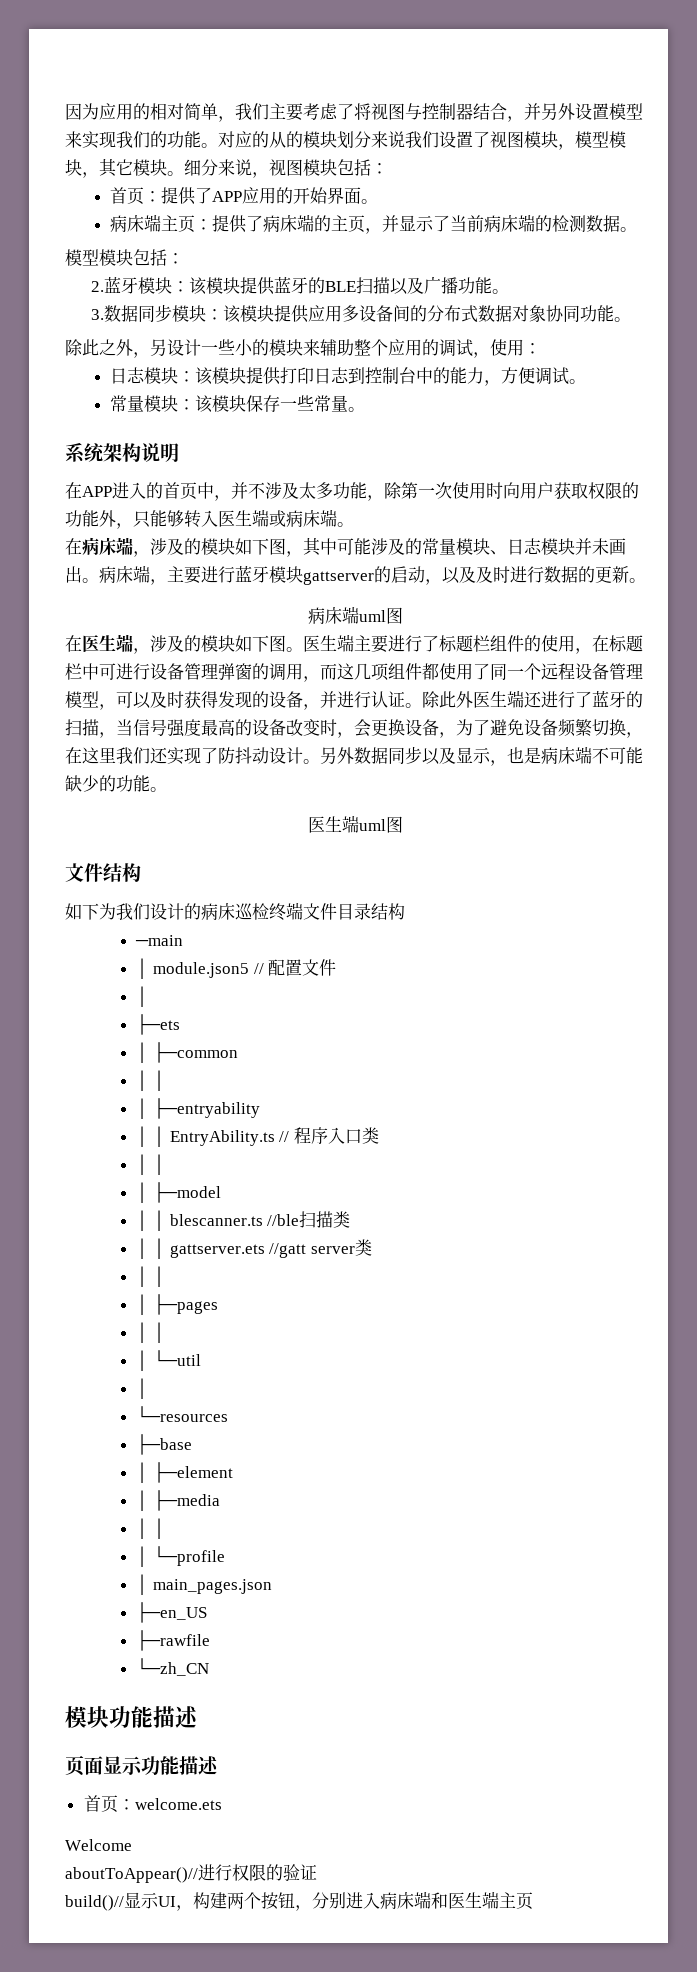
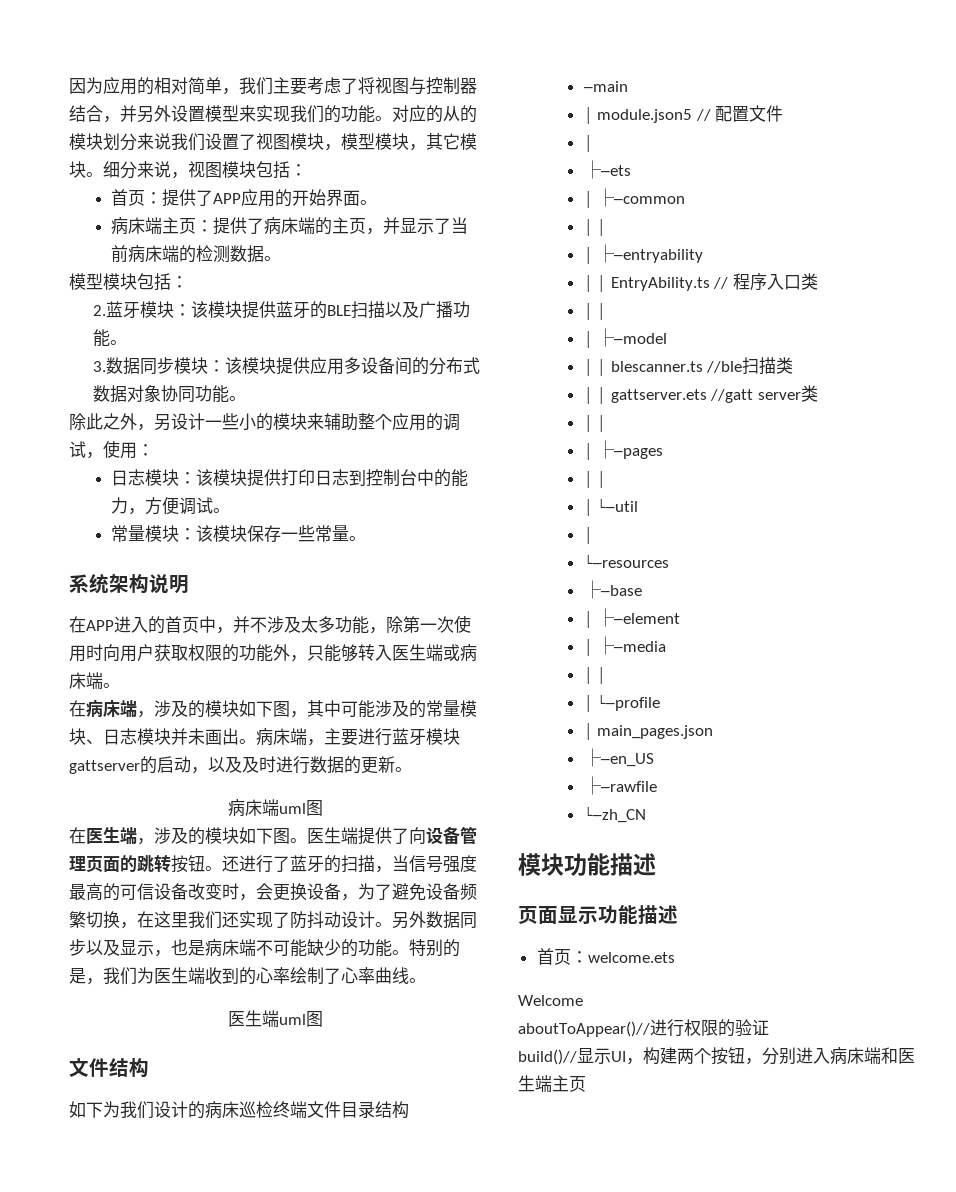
[354,635,643,654] [65,663,643,682] [65,690,524,710] 主要进行了标题栏组件的使用，在标题栏中可进行设备管理弹窗的调用，而这几项组件都使用了同一个远程设备管理模型，可以及时获得发现的设备，并进行认证。除此外医生端 -> [358,826,477,845] [69,855,222,873] 提供了向设备管理页面的跳转按钮。
(252, 727) none -> [120,883,154,900] 可信
(167, 789) none -> [409,939,460,957] [69,967,426,985] 特别的是，我们为医生端收到的心率绘制了心率曲线。

